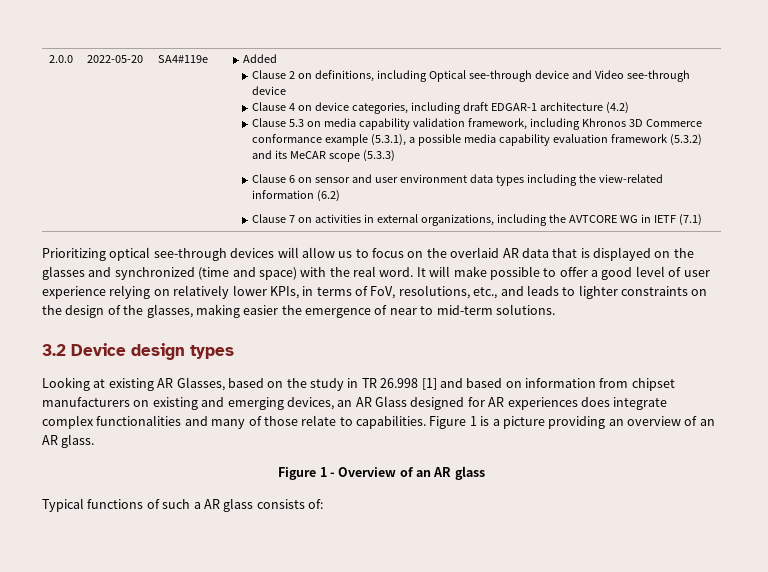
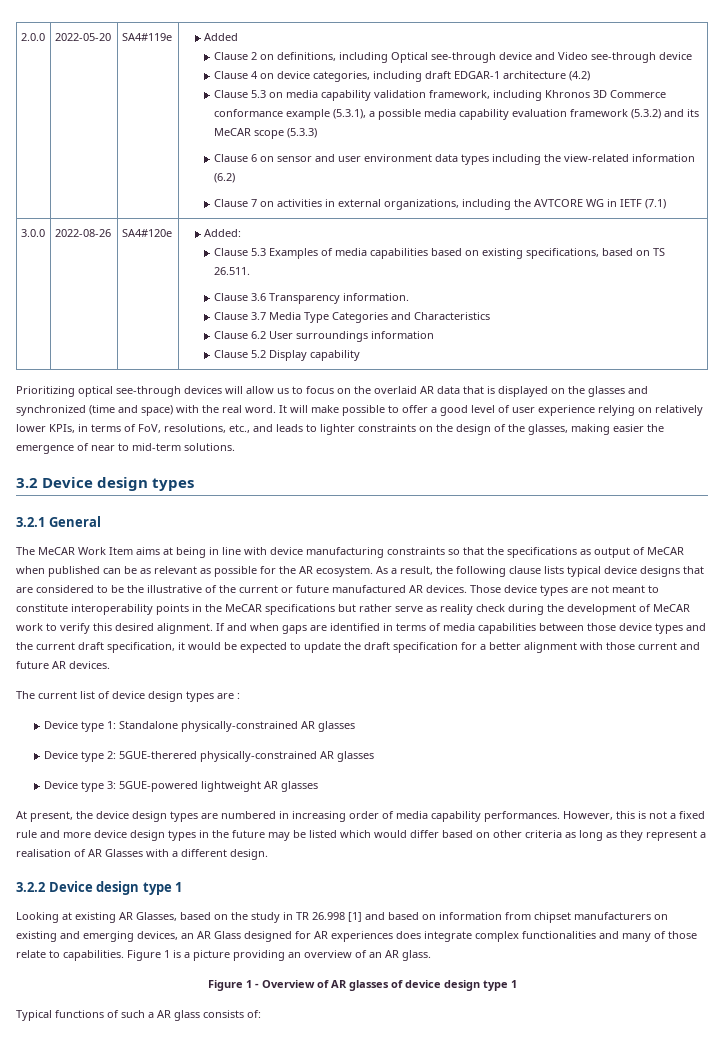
(702, 220) none -> [20,229,45,237] [54,229,111,237] [121,229,172,237] [204,229,242,237] [213,248,665,259] [213,267,250,275] [213,293,409,304] [213,312,490,323] [213,331,434,342] [213,350,360,361] // 3.0.0 | 2022-08-26 | SA4#120e | Added: // Clause 5.3 Examples of media capabilities based on existing specifications, based on TS 26.511. // Clause 3.6 Transparency information. // Clause 3.7 Media Type Categories and Characteristics // Clause 6.2 User surroundings information // Clause 5.2 Display capability
(234, 352) none -> [16,516,101,527] [16,547,684,558] [16,566,704,577] [16,585,659,596] [16,604,690,615] [16,623,706,634] [16,642,700,653] [16,661,110,669] [16,691,240,702] [43,721,355,732] [43,751,374,762] [43,781,318,792] [16,811,705,822] [16,830,706,841] [16,849,268,860] [16,881,183,895] // 3.2.1 General // The MeCAR Work Item aims at being in line with device manufacturing constraints so that the specifications as output of MeCAR when published can be as relevant as possible for the AR ecosystem. As a result, the following clause lists typical device designs that are considered to be the illustrative of the current or future manufactured AR devices. Those device types are not meant to constitute interoperability points in the MeCAR specifications but rather serve as reality check during the development of MeCAR work to verify this desired alignment. If and when gaps are identified in terms of media capabilities between those device types and the current draft specification, it would be expected to update the draft specification for a better alignment with those current and future AR devices. // The current list of device design types are : // Device type 1: Standalone physically-constrained AR glasses // Device type 2: 5GUE-therered physically-constrained AR glasses // Device type 3: 5GUE-powered lightweight AR glasses // At present, the device design types are numbered in increasing order of media capability performances. However, this is not a fixed rule and more device design types in the future may be listed which would differ based on other criteria as long as they represent a realisation of AR Glasses with a different design. // 3.2.2 Device design type 1
[416,466,485,480] an AR glass -> [330,980,517,991] AR glasses of device design type 1

